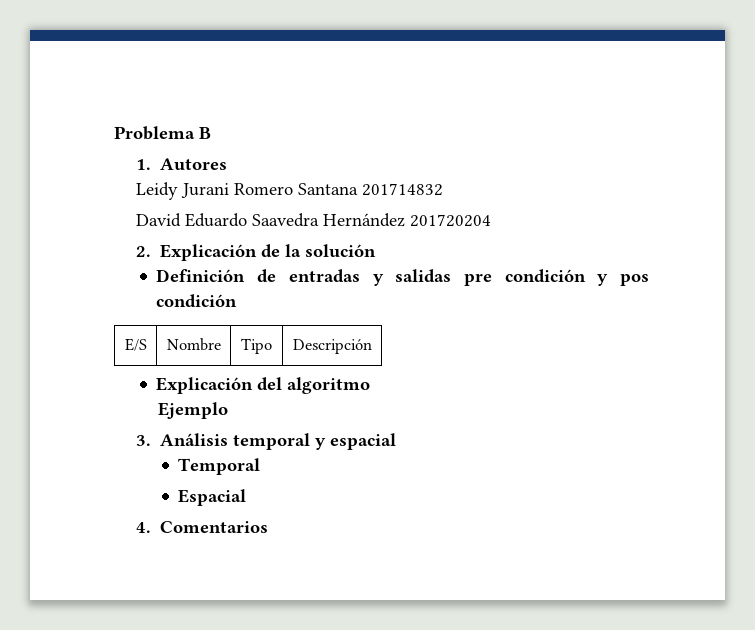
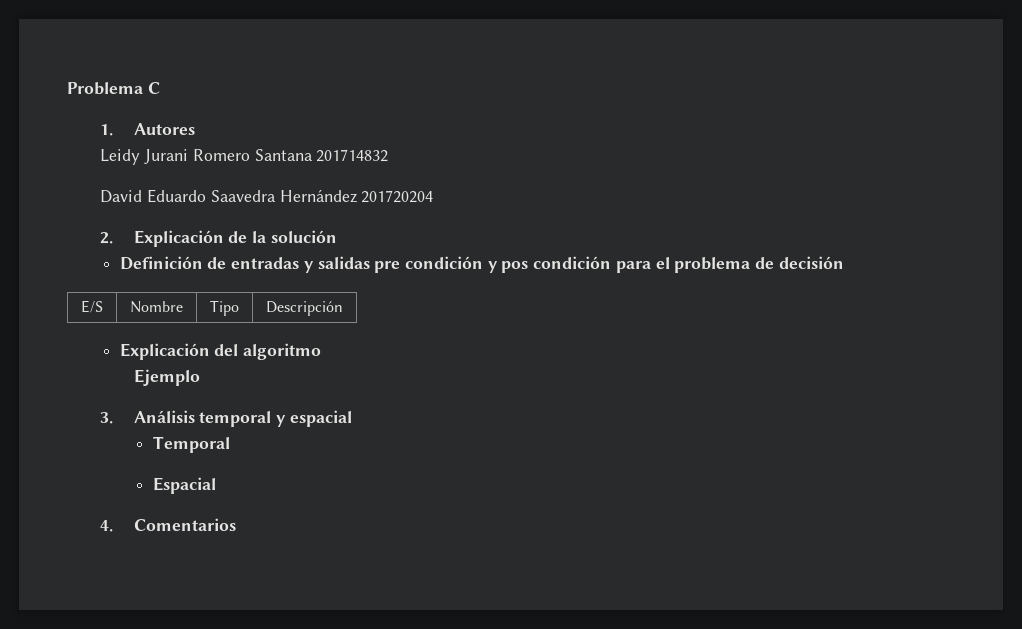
[199,127,211,139] B -> [147,82,160,94] C
(238, 301) none -> [615,256,844,273] para el problema de decisión

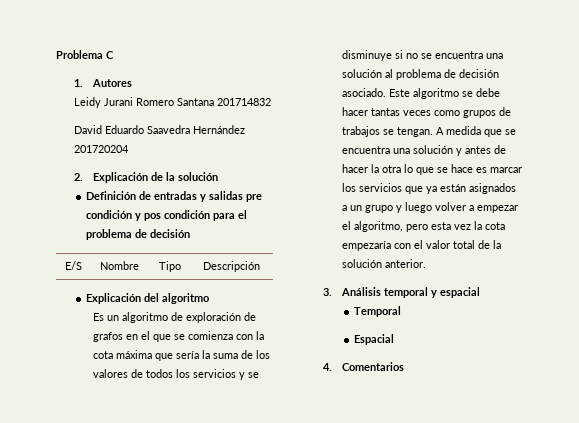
[133,369,200,386] Ejemplo -> [92,312,256,323] [92,331,264,342] [92,350,270,361] [92,369,259,380] [341,50,503,61] [341,69,499,80] [341,88,500,99] [341,107,511,118] [341,126,516,137] [341,145,506,156] [341,164,522,175] [341,183,516,194] [341,202,518,213] [341,221,505,232] [341,240,501,251] [341,259,426,268] Es un algoritmo de exploración de grafos en el que se comienza con la cota máxima que sería la suma de los valores de todos los servicios y se disminuye si no se encuentra una solución al problema de decisión asociado. Este algoritmo se debe hacer tantas veces como grupos de trabajos se tengan. A medida que se encuentra una solución y antes de hacer la otra lo que se hace es marcar los servicios que ya están asignados a un grupo y luego volver a empezar el algoritmo, pero esta vez la cota empezaría con el valor total de la solución anterior.

